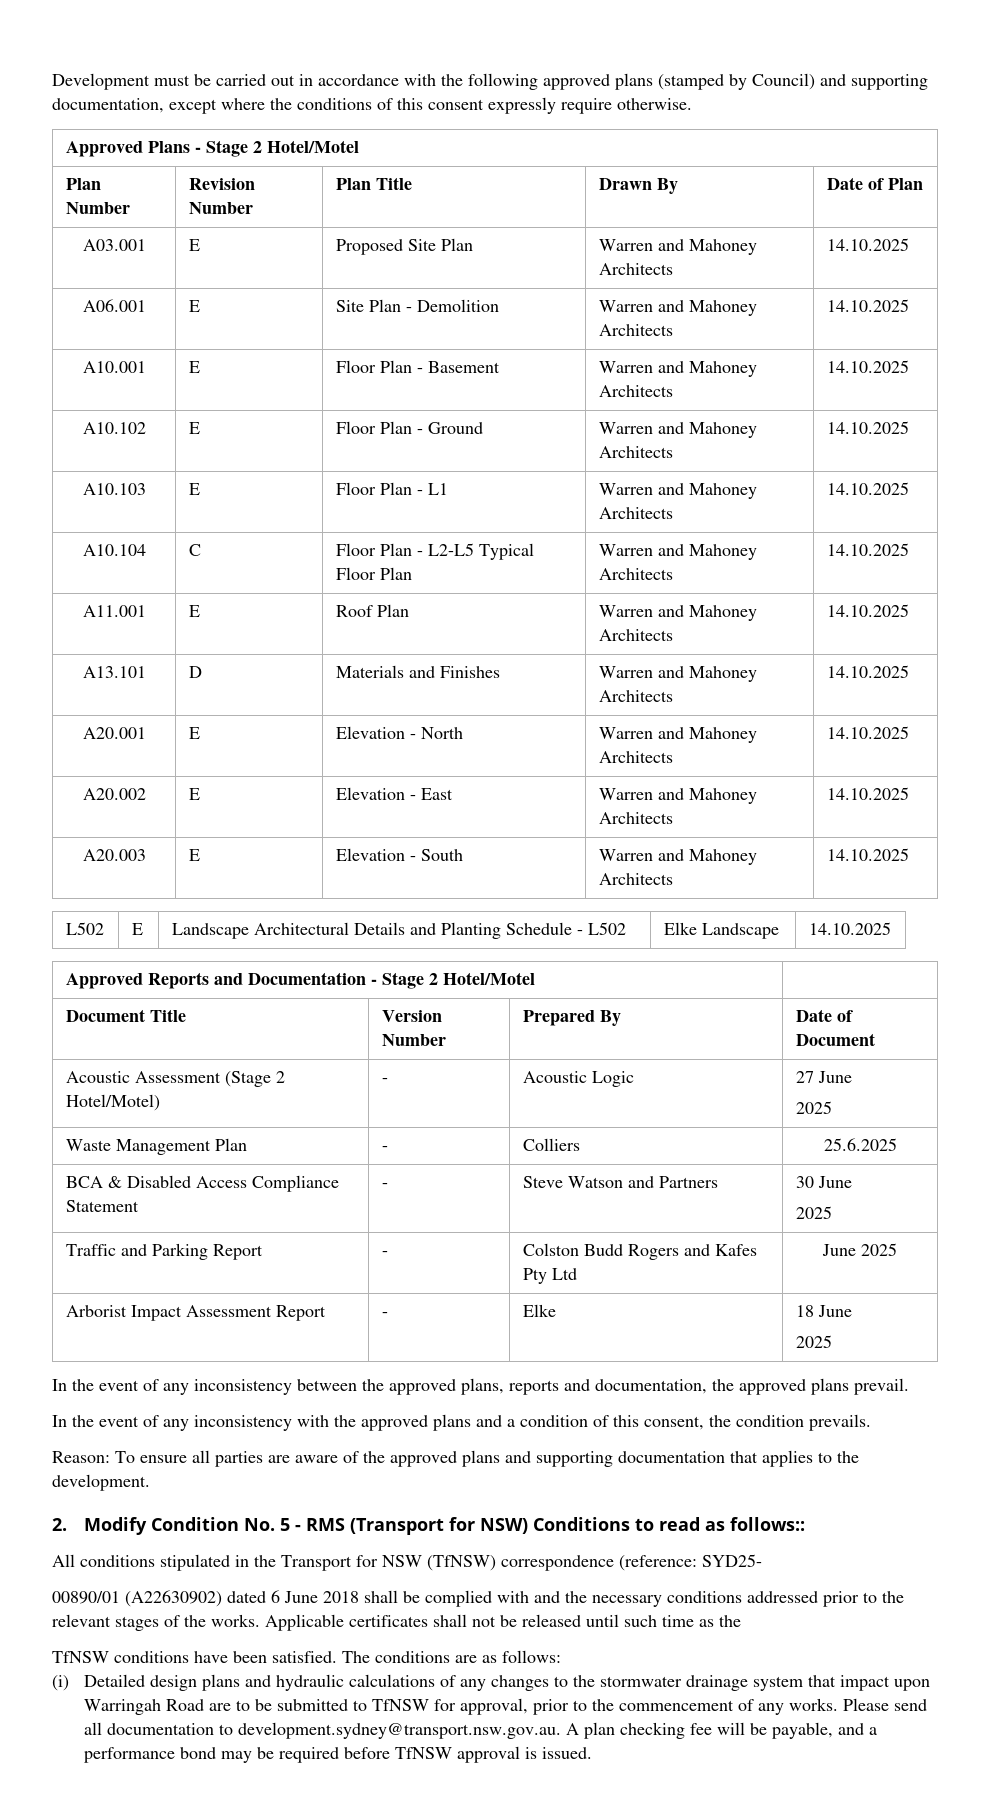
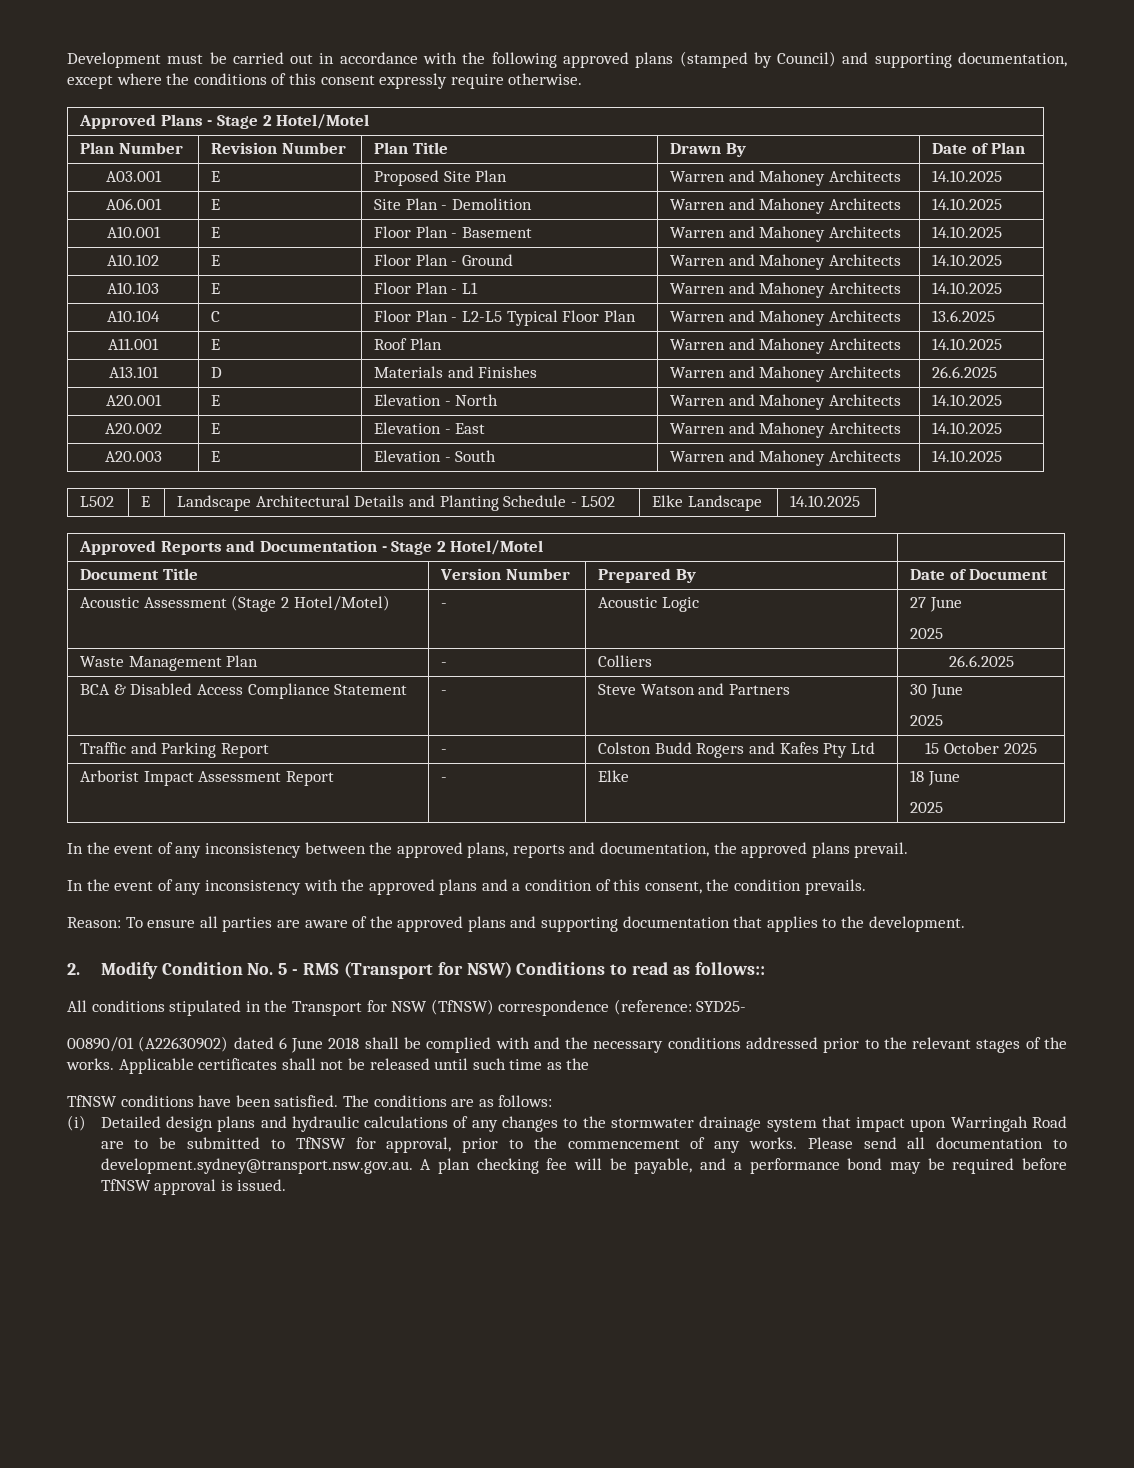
[826,543,909,556] 14.10.2025 -> [932,310,996,322] 13.6.2025
[826,665,909,678] 14.10.2025 -> [932,366,998,378] 26.6.2025
[823,1138,897,1151] 25.6.2025 -> [948,655,1014,667] 26.6.2025
[822,1244,857,1256] June -> [925,742,999,754] 15 October

